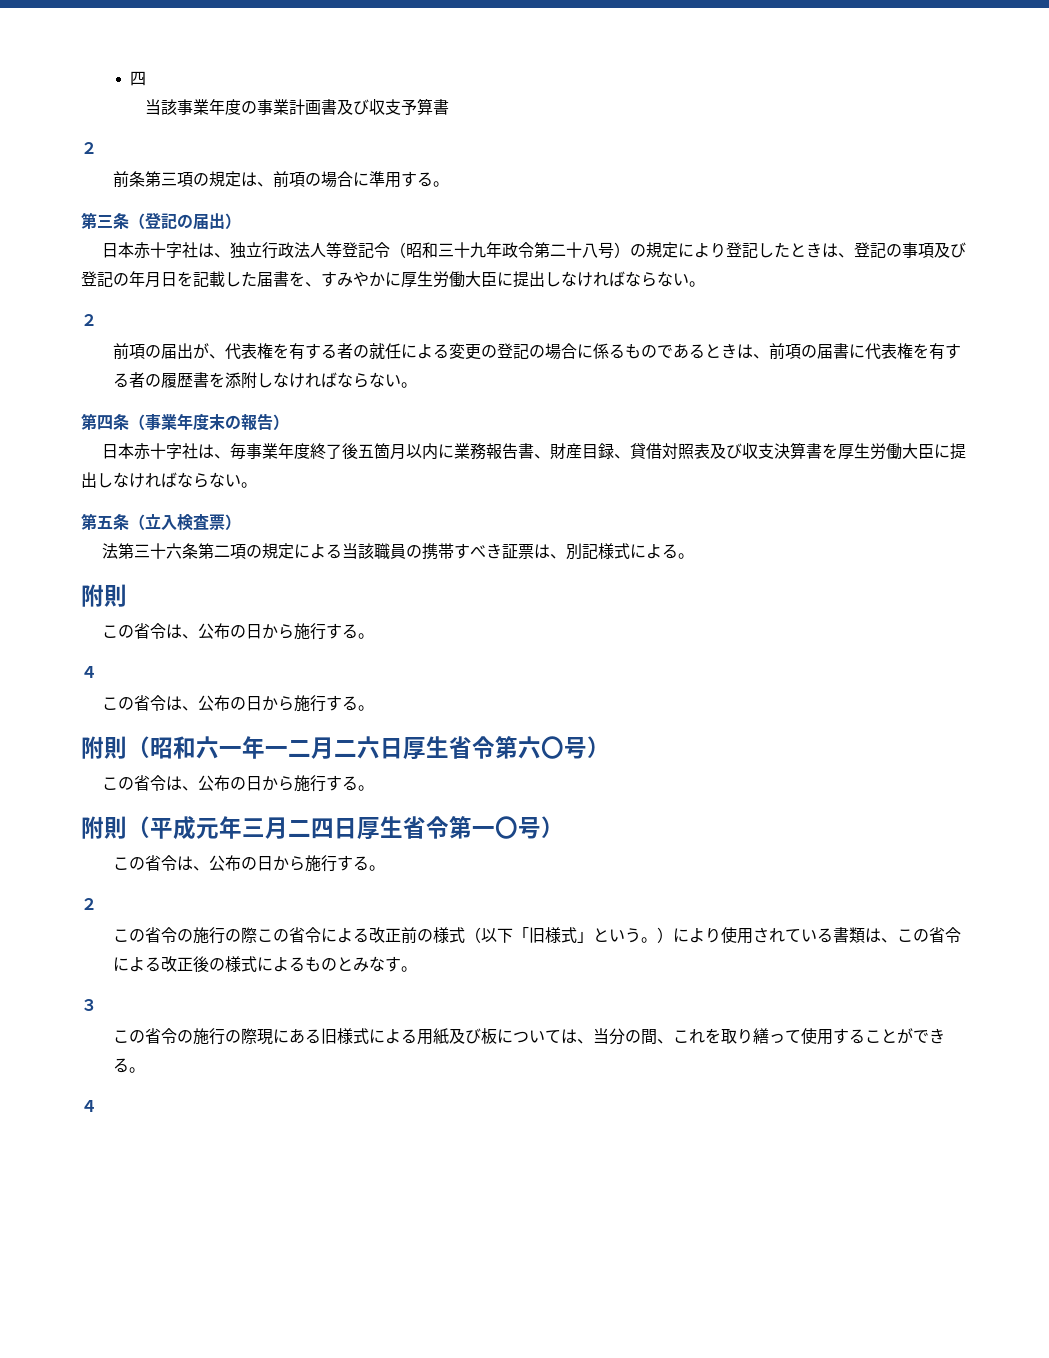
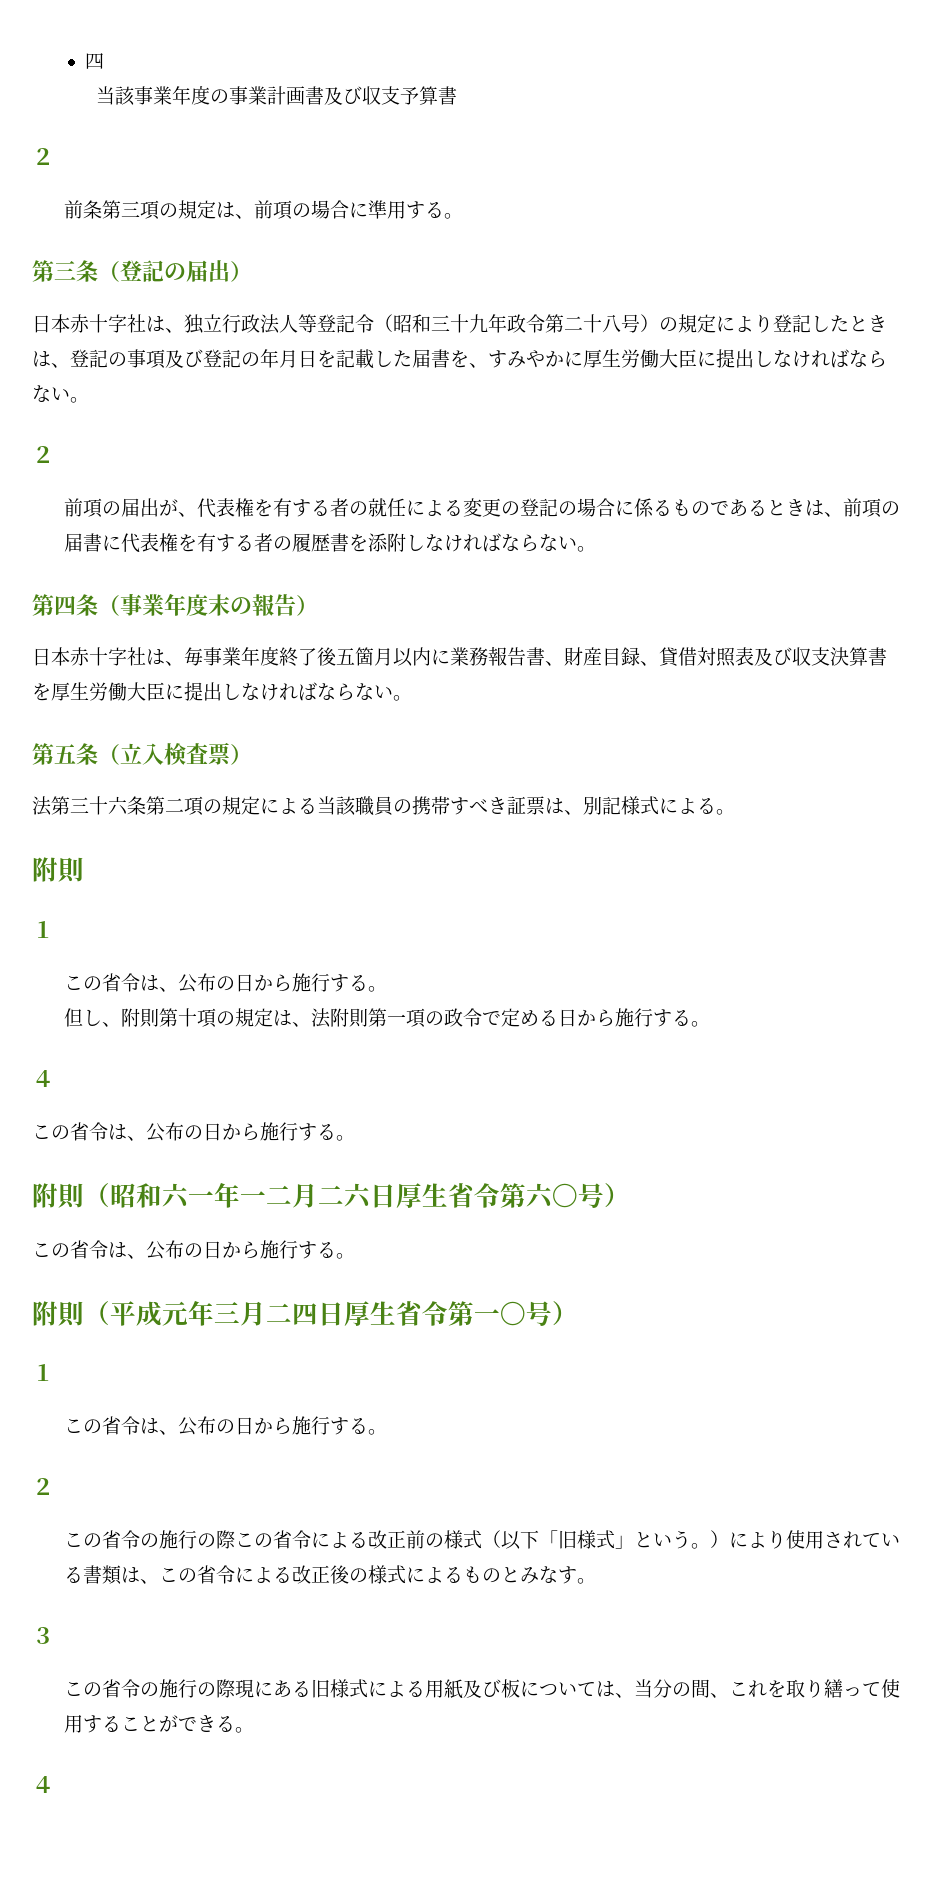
[101,623,374,640] // この省令は、公布の日から施行する。 -> [32,921,54,938] [64,973,388,993] [64,1008,711,1028] // １ // この省令は、公布の日から施行する。 // 但し、附則第十項の規定は、法附則第一項の政令で定める日から施行する。
(564, 827) none -> [32,1364,54,1381] // １

